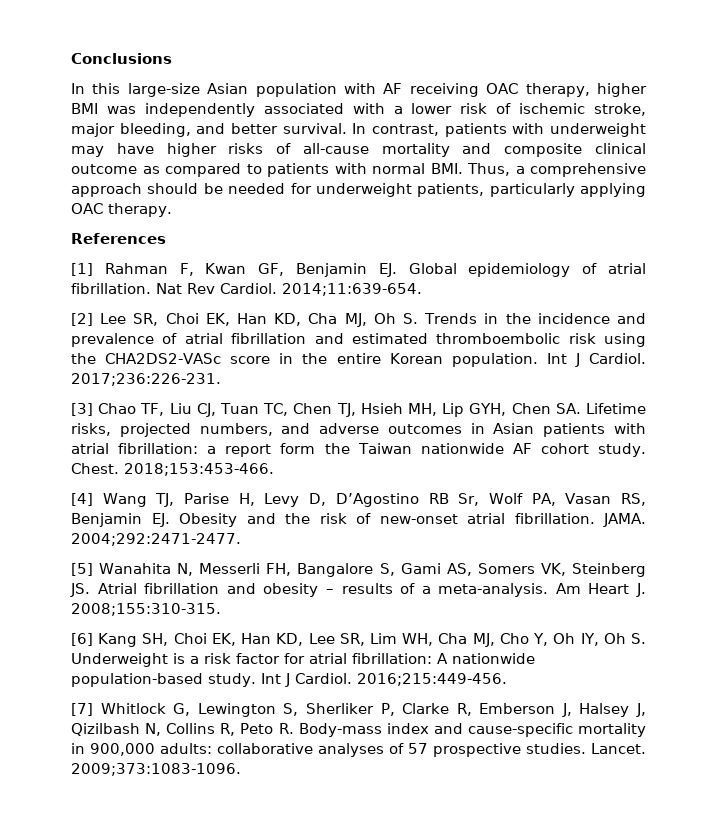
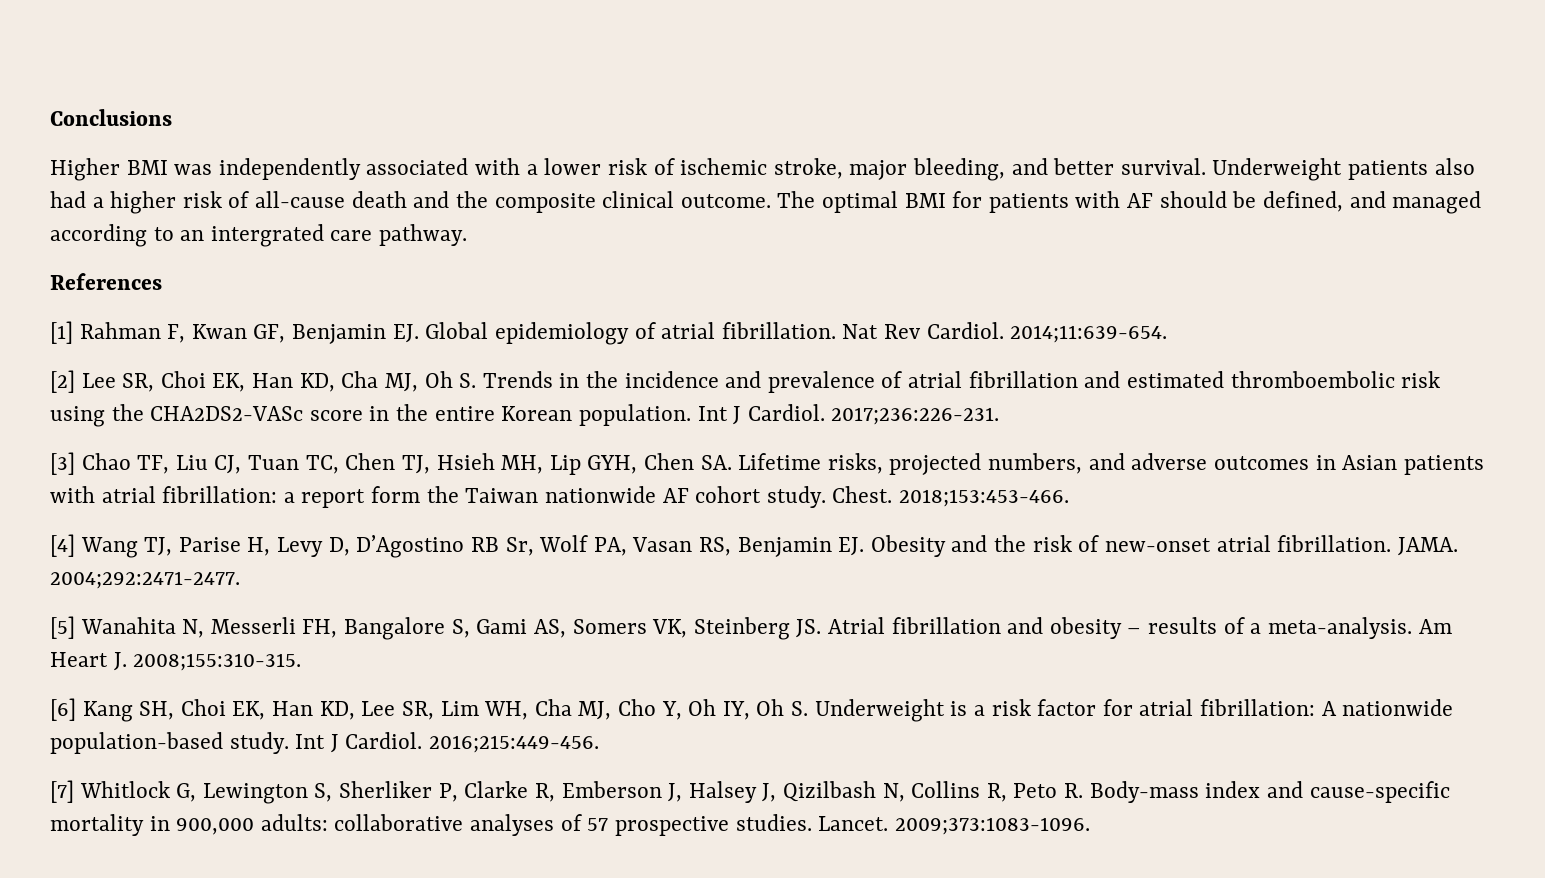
[71,83,647,97] In this large-size Asian population with AF receiving OAC therapy, higher -> [50,158,120,181] Higher
[352,123,646,137] [71,143,646,157] [71,163,646,177] [71,183,646,197] [71,203,172,217] In contrast, patients with underweight may have higher risks of all-cause mortality and composite clinical outcome as compared to patients with normal BMI. Thus, a comprehensive approach should be needed for underweight patients, particularly applying OAC therapy. -> [1212,158,1475,181] [50,191,1482,214] [50,224,468,247] Underweight patients also had a higher risk of all-cause death and the composite clinical outcome. The optimal BMI for patients with AF should be defined, and managed according to an intergrated care pathway.

